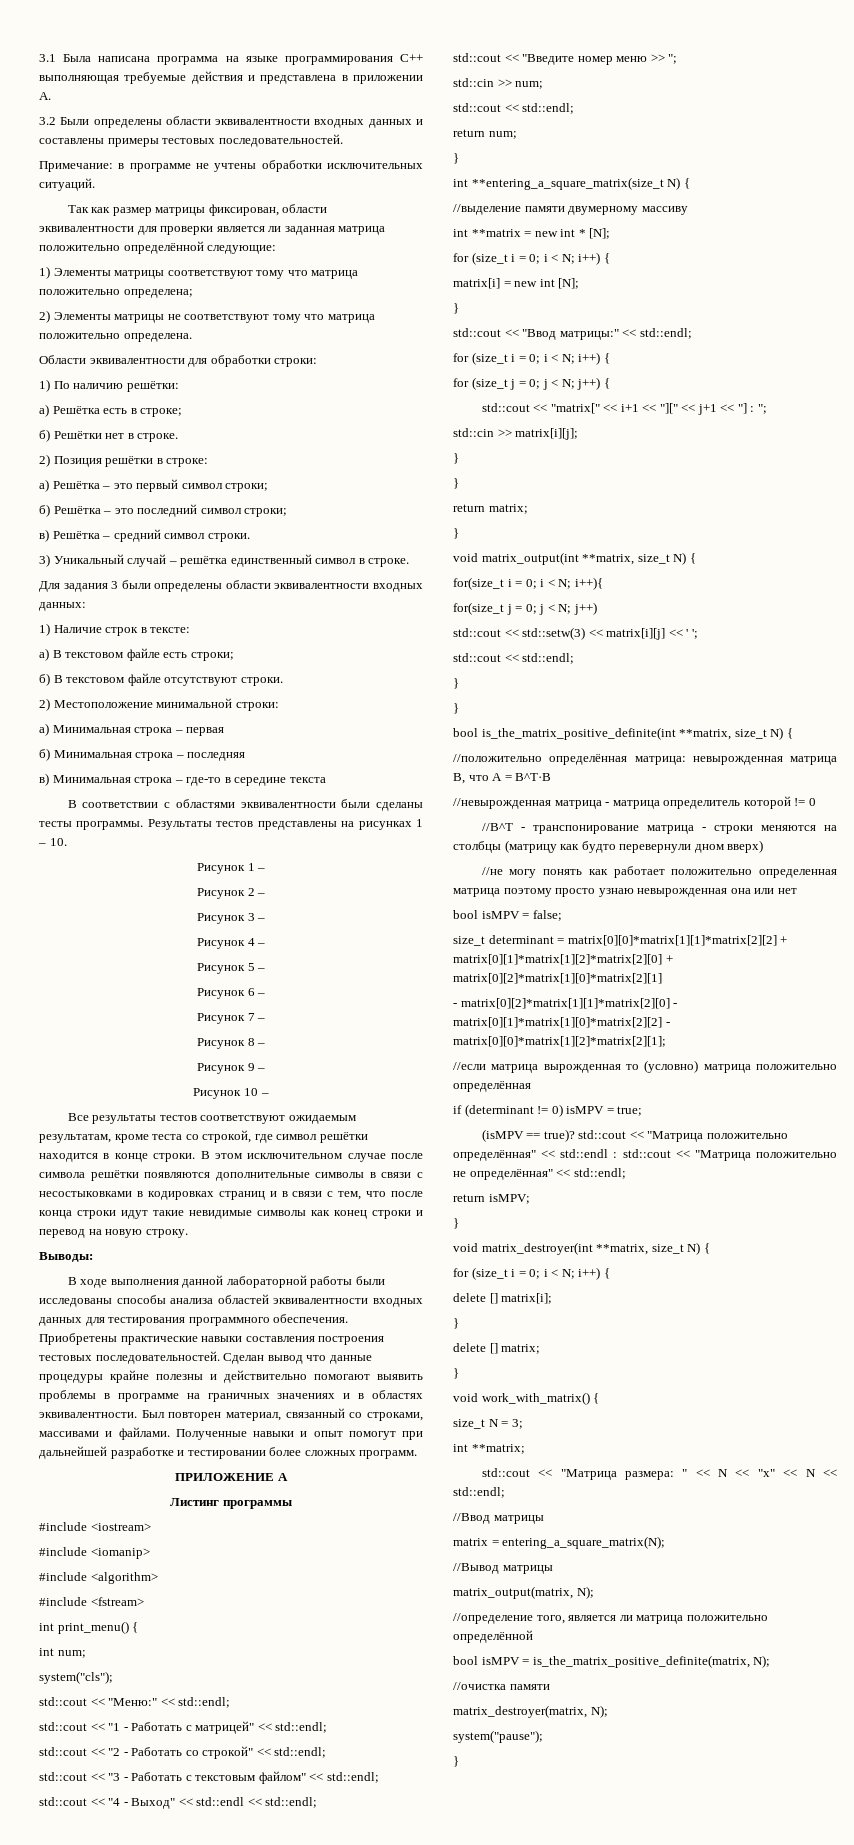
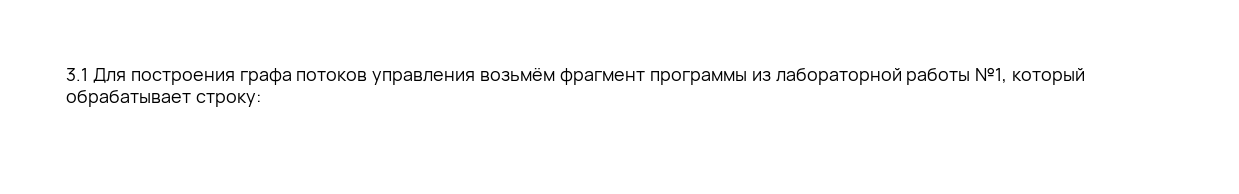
[63,54,424,65] [39,71,423,84] [39,92,51,100] [39,116,423,128] [39,134,343,147] [39,160,423,172] [39,178,95,191] [67,204,328,216] [39,226,386,235] [39,241,277,254] [39,266,359,279] [39,289,193,298] [39,310,375,323] [39,333,192,342] [39,355,318,367] [39,379,179,392] [39,404,183,417] [39,429,179,442] [39,454,209,467] [39,479,269,492] [39,504,288,517] [39,529,250,542] [39,554,410,567] [39,580,423,592] [39,602,86,611] [39,623,191,636] [39,648,234,661] [39,673,283,686] [39,698,279,711] [39,723,225,736] [39,748,246,761] [39,773,326,786] [67,799,423,811] [39,819,423,830] [38,838,67,846] [196,863,266,874] [196,888,266,899] [196,913,266,924] [196,938,266,949] [196,963,266,974] [196,988,266,999] [196,1013,266,1024] [196,1038,266,1049] [196,1063,266,1074] [193,1088,269,1099] [67,1113,356,1124] [39,1130,368,1143] [39,1151,423,1162] [39,1170,423,1181] [39,1191,423,1200] [39,1210,423,1219] [39,1229,188,1238] [39,1252,93,1262] [67,1275,385,1288] [39,1294,423,1307] [39,1314,349,1326] [39,1333,385,1345] [39,1351,372,1364] [39,1370,423,1383] [39,1390,423,1402] [39,1408,423,1421] [39,1427,423,1440] [39,1446,418,1459] [175,1473,288,1481] [170,1498,292,1509] [39,1522,151,1531] [39,1547,150,1559] [39,1572,158,1584] [39,1597,144,1606] [39,1621,139,1634] [39,1648,86,1658] [39,1671,113,1684] [39,1697,231,1708] [39,1721,328,1734] [39,1746,327,1759] [39,1771,379,1784] [39,1797,318,1809] [453,53,678,65] [453,78,544,89] [453,103,575,114] [453,129,517,139] [453,153,459,164] [453,177,690,190] [453,204,688,215] [453,228,611,239] [453,252,610,265] [453,278,580,289] [453,303,459,314] [453,328,692,340] [453,352,610,365] [453,377,610,390] [481,403,767,415] [453,428,579,440] [453,453,459,464] [453,478,459,489] [453,504,528,514] [453,528,459,539] [453,552,696,565] [453,577,603,590] [453,602,597,615] [453,627,698,640] [453,653,575,664] [453,678,459,689] [453,703,459,714] [453,727,793,740] [453,754,837,765] [453,773,552,784] [453,796,816,809] [481,823,838,834] [453,840,764,853] [481,866,837,878] [453,888,797,897] [453,910,562,921] [453,935,788,946] [453,954,673,965] [453,973,662,984] [453,998,678,1009] [453,1017,670,1028] [453,1036,666,1047] [453,1060,837,1073] [453,1081,531,1092] [453,1104,643,1117] [481,1129,788,1142] [453,1149,837,1161] [453,1168,626,1180] [453,1194,530,1204] [453,1218,459,1229] [453,1242,710,1255] [453,1267,610,1280] [453,1293,553,1304] [453,1318,459,1329] [453,1343,541,1354] [453,1368,459,1379] [453,1392,600,1405] [453,1419,523,1429] [453,1444,525,1454] [481,1468,837,1480] [453,1487,505,1498] [453,1513,544,1524] [453,1536,666,1549] [453,1563,553,1574] [453,1586,594,1599] [453,1613,768,1624] [453,1630,533,1643] [453,1655,771,1668] [453,1682,550,1690] [453,1705,608,1718] [453,1730,543,1743] [453,1756,459,1767] Была написана программа на языке программирования C++ выполняющая требуемые действия и представлена в приложении А. // 3.2 Были определены области эквивалентности входных данных и составлены примеры тестовых последовательностей. // Примечание: в программе не учтены обработки исключительных ситуаций. // Так как размер матрицы фиксирован, области эквивалентности для проверки является ли заданная матрица положительно определённой следующие: // 1) Элементы матрицы соответствуют тому что матрица положительно определена; // 2) Элементы матрицы не соответствуют тому что матрица положительно определена. // Области эквивалентности для обработки строки: // 1) По наличию решётки: // а) Решётка есть в строке; // б) Решётки нет в строке. // 2) Позиция решётки в строке: // а) Решётка – это первый символ строки; // б) Решётка – это последний символ строки; // в) Решётка – средний символ строки. // 3) Уникальный случай – решётка единственный символ в строке. // Для задания 3 были определены области эквивалентности входных данных: // 1) Наличие строк в тексте: // а) В текстовом файле есть строки; // б) В текстовом файле отсутствуют строки. // 2) Местоположение минимальной строки: // а) Минимальная строка – первая // б) Минимальная строка – последняя // в) Минимальная строка – где-то в середине текста // В соответствии с областями эквивалентности были сделаны тесты программы. Результаты тестов представлены на рисунках 1 – 10. // Рисунок 1 – // Рисунок 2 – // Рисунок 3 – // Рисунок 4 – // Рисунок 5 – // Рисунок 6 – // Рисунок 7 – // Рисунок 8 – // Рисунок 9 – // Рисунок 10 – // Все результаты тестов соответствуют ожидаемым результатам, кроме теста со строкой, где символ решётки находится в конце строки. В этом исключительном случае после символа решётки появляются дополнительные символы в связи с несостыковками в кодировках страниц и в связи с тем, что после конца строки идут такие невидимые символы как конец строки и перевод на новую строку. // Выводы: // В ходе выполнения данной лабораторной работы были исследованы способы анализа областей эквивалентности входных данных для тестирования программного обеспечения. Приобретены практические навыки составления построения тестовых последовательностей. Сделан вывод что данные процедуры крайне полезны и действительно помогают выявить проблемы в программе на граничных значениях и в областях эквивалентности. Был повторен материал, связанный со строками, массивами и файлами. Полученные навыки и опыт помогут при дальнейшей разработке и тестировании более сложных программ. // ПРИЛОЖЕНИЕ A // Листинг программы // #include <iostream> // #include <iomanip> // #include <algorithm> // #include <fstream> // int print_menu() { // int num; // system("cls"); // std::cout << "Меню:" << std::endl; // std::cout << "1 - Работать с матрицей" << std::endl; // std::cout << "2 - Работать со строкой" << std::endl; // std::cout << "3 - Работать с текстовым файлом" << std::endl; // std::cout << "4 - Выход" << std::endl << std::endl; // std::cout << "Введите номер меню >> "; // std::cin >> num; // std::cout << std::endl; // return num; // } // int **entering_a_square_matrix(size_t N) { // //выделение памяти двумерному массиву // int **matrix = new int * [N]; // for (size_t i = 0; i < N; i++) { // matrix[i] = new int [N]; // } // std::cout << "Ввод матрицы:" << std::endl; // for (size_t i = 0; i < N; i++) { // for (size_t j = 0; j < N; j++) { // std::cout << "matrix[" << i+1 << "][" << j+1 << "] : "; // std::cin >> matrix[i][j]; // } // } // return matrix; // } // void matrix_output(int **matrix, size_t N) { // for(size_t i = 0; i < N; i++){ // for(size_t j = 0; j < N; j++) // std::cout << std::setw(3) << matrix[i][j] << ' '; // std::cout << std::endl; // } // } // bool is_the_matrix_positive_definite(int **matrix, size_t N) { // //положительно определённая матрица: невырожденная матрица B, что A = B^T·B // //невырожденная матрица - матрица определитель которой != 0 // //B^T - транспонирование матрица - строки меняются на столбцы (матрицу как будто перевернули дном вверх) // //не могу понять как работает положительно определенная матрица поэтому просто узнаю невырожденная она или нет // bool isMPV = false; // size_t determinant = matrix[0][0]*matrix[1][1]*matrix[2][2] + matrix[0][1]*matrix[1][2]*matrix[2][0] + matrix[0][2]*matrix[1][0]*matrix[2][1] // - matrix[0][2]*matrix[1][1]*matrix[2][0] - matrix[0][1]*matrix[1][0]*matrix[2][2] - matrix[0][0]*matrix[1][2]*matrix[2][1]; // //если матрица вырожденная то (условно) матрица положительно определённая // if (determinant != 0) isMPV = true; // (isMPV == true)? std::cout << "Матрица положительно определённая" << std::endl : std::cout << "Матрица положительно не определённая" << std::endl; // return isMPV; // } // void matrix_destroyer(int **matrix, size_t N) { // for (size_t i = 0; i < N; i++) { // delete [] matrix[i]; // } // delete [] matrix; // } // void work_with_matrix() { // size_t N = 3; // int **matrix; // std::cout << "Матрица размера: " << N << "x" << N << std::endl; // //Ввод матрицы // matrix = entering_a_square_matrix(N); // //Вывод матрицы // matrix_output(matrix, N); // //определение того, является ли матрица положительно определённой // bool isMPV = is_the_matrix_positive_definite(matrix, N); // //очистка памяти // matrix_destroyer(matrix, N); // system("pause"); // } -> [92,67,1086,85] [66,89,261,107] Для построения графа потоков управления возьмём фрагмент программы из лабораторной работы №1, который обрабатывает строку:

